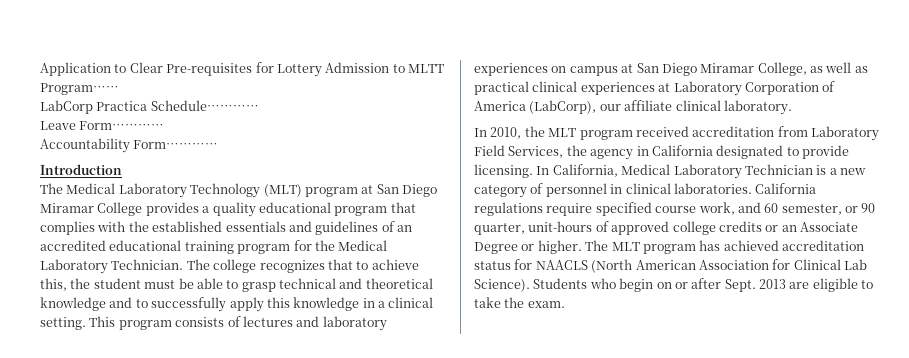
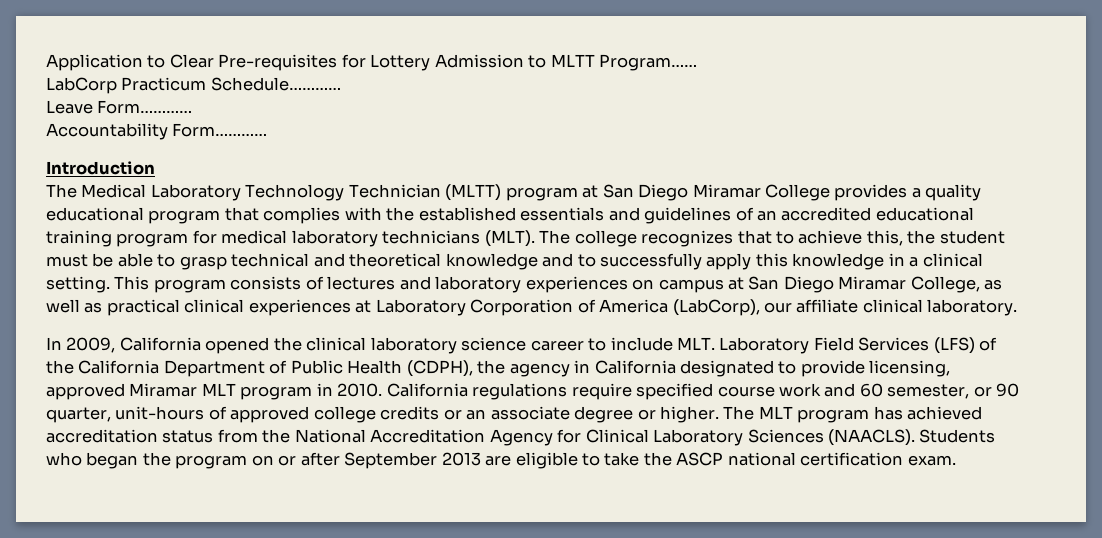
[96,101,148,111] Practica -> [121,77,207,91] Practicum
[263,184,302,197] (MLT) -> [348,184,502,201] Technician (MLTT)
[314,240,388,251] [40,259,184,274] the Medical Laboratory Technician. -> [221,230,535,247] medical laboratory technicians (MLT).
[490,126,879,141] [474,145,564,158] 2010, the MLT program received accreditation from Laboratory Field Services, -> [66,337,998,354] [46,360,473,377] 2009, California opened the clinical laboratory science career to include MLT. Laboratory Field Services (LFS) of the California Department of Public Health (CDPH),
[474,164,866,179] [474,183,752,198] licensing. In California, Medical Laboratory Technician is a new category of personnel in clinical laboratories. -> [869,360,951,377] [46,383,383,400] licensing, approved Miramar MLT program in 2010.
[698,202,735,215] work, -> [779,383,822,397] work
[800,222,858,232] [474,242,518,254] Associate Degree -> [490,406,634,423] associate degree
[514,259,867,273] [474,278,654,292] for NAACLS (North American Association for Clinical Lab Science). Students who begin -> [217,429,996,446] [46,452,248,469] from the National Accreditation Agency for Clinical Laboratory Sciences (NAACLS). Students who began the program
[724,279,756,292] Sept. -> [344,452,438,469] September
(525, 302) none -> [676,452,904,466] ASCP national certification

